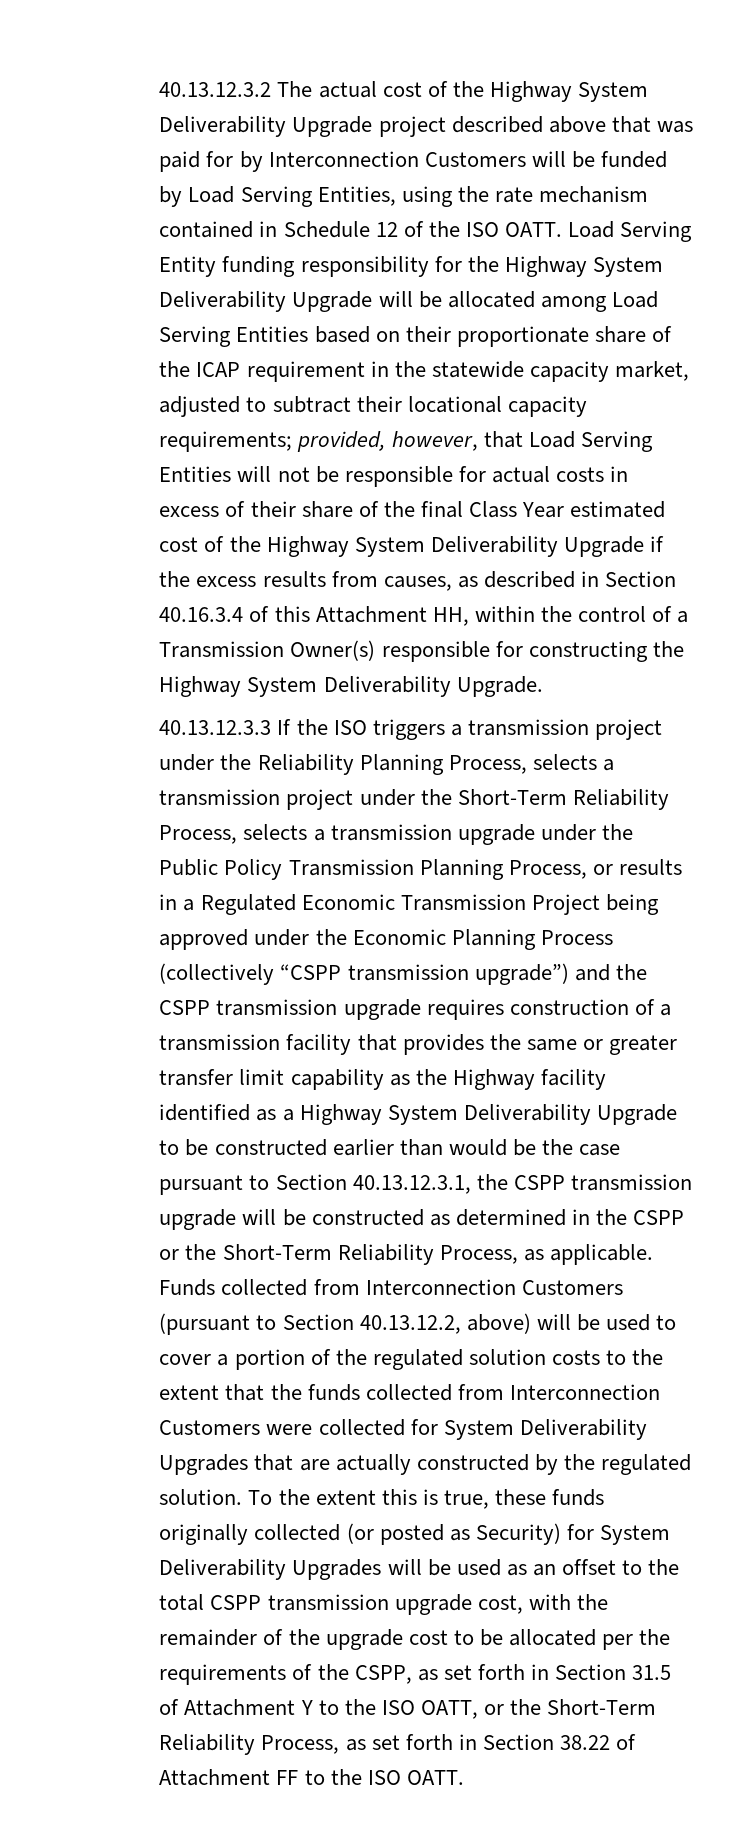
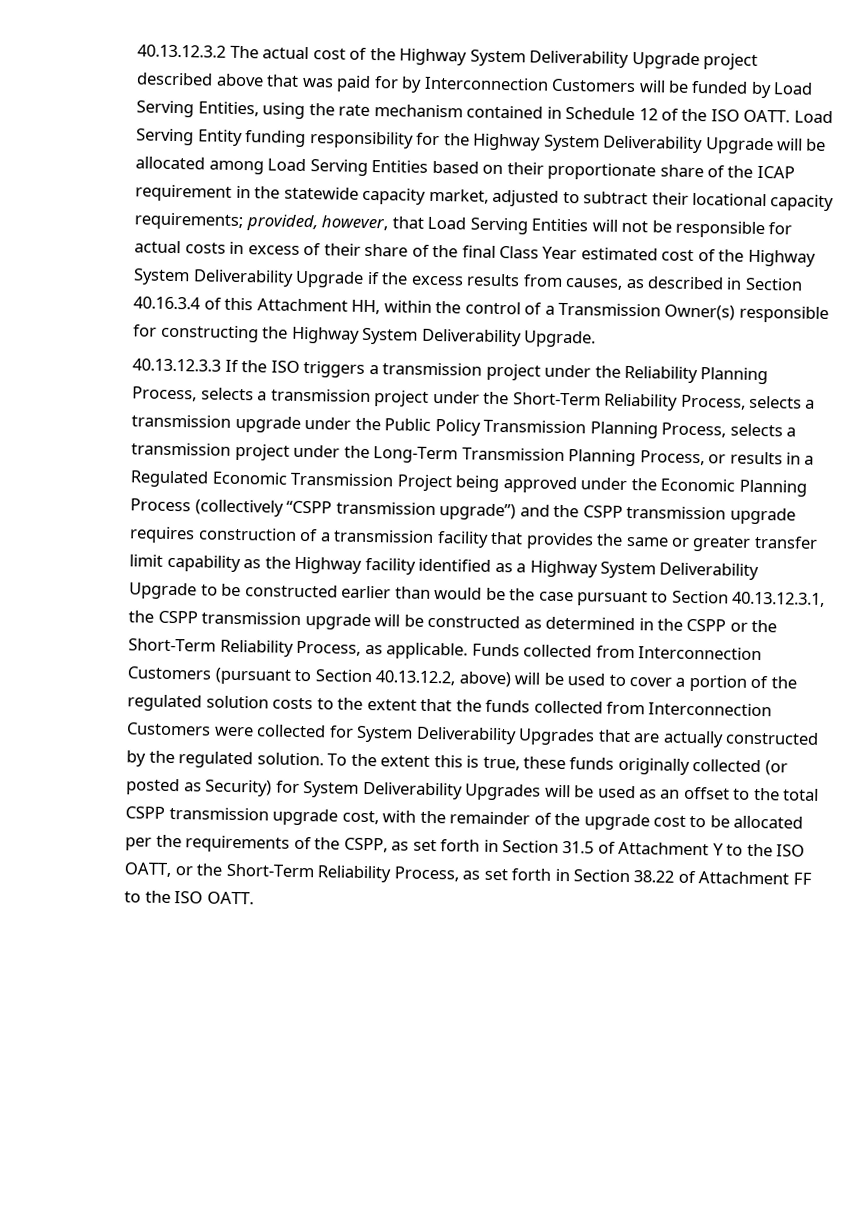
(587, 869) none -> [729,423,796,437] [131,442,705,467] selects a transmission project under the Long-Term Transmission Planning Process,

